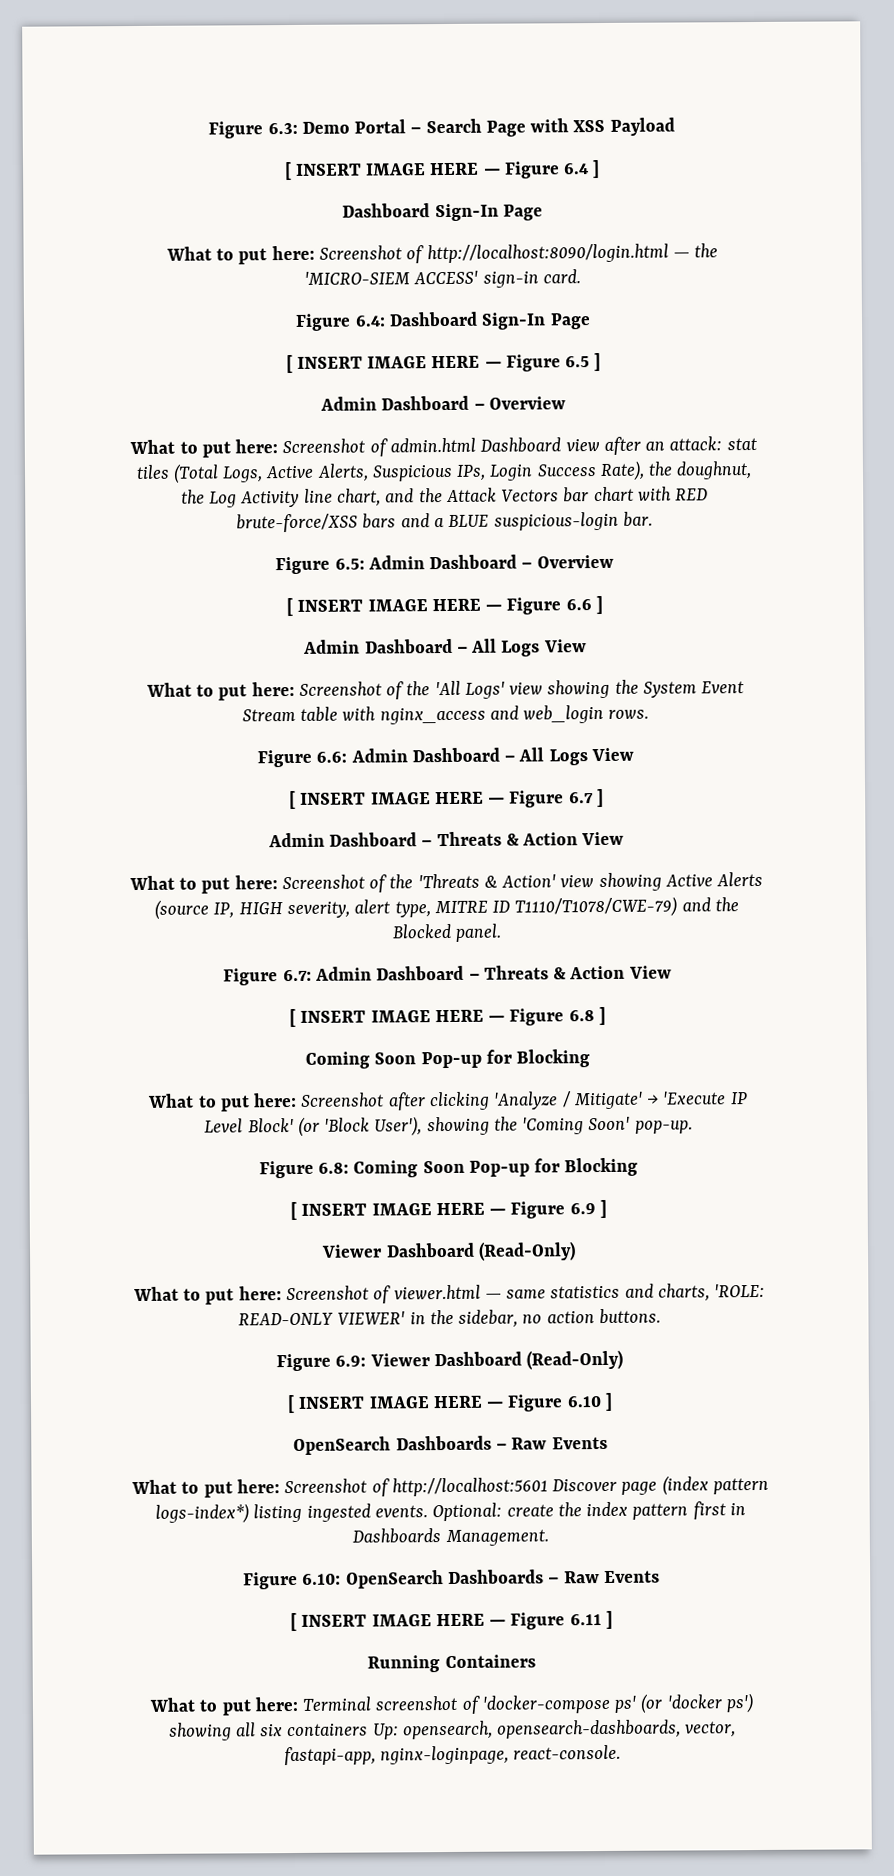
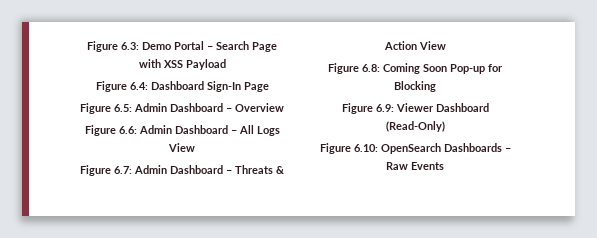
[283,159,601,181] [342,203,543,222] [165,243,719,265] [304,269,581,288] // [ INSERT IMAGE HERE — Figure 6.4 ] // Dashboard Sign-In Page // What to put here: Screenshot of http://localhost:8090/login.html — the 'MICRO-SIEM ACCESS' sign-in card. -> (226, 64) none
[285,352,602,374] [320,395,566,411] [129,436,757,458] [135,460,753,484] [180,486,709,508] [236,511,653,533] // [ INSERT IMAGE HERE — Figure 6.5 ] // Admin Dashboard – Overview // What to put here: Screenshot of admin.html Dashboard view after an attack: stat tiles (Total Logs, Active Alerts, Suspicious IPs, Login Success Rate), the doughnut, the Log Activity line chart, and the Attack Vectors bar chart with RED brute-force/XSS bars and a BLUE suspicious-login bar. -> (269, 87) none
[286,595,603,617] [303,638,587,657] [145,679,745,701] [241,704,650,725] // [ INSERT IMAGE HERE — Figure 6.6 ] // Admin Dashboard – All Logs View // What to put here: Screenshot of the 'All Logs' view showing the System Event Stream table with nginx_access and web_login rows. -> (284, 107) none
[289,788,604,810] [267,831,625,848] [128,871,764,894] [154,896,739,920] [391,923,503,942] // [ INSERT IMAGE HERE — Figure 6.7 ] // Admin Dashboard – Threats & Action View // What to put here: Screenshot of the 'Threats & Action' view showing Active Alerts (source IP, HIGH severity, alert type, MITRE ID T1110/T1078/CWE-79) and the Blocked panel. -> (195, 147) none
[289,1006,606,1028] [304,1049,591,1069] [148,1091,748,1112] [204,1116,693,1137] // [ INSERT IMAGE HERE — Figure 6.8 ] // Coming Soon Pop-up for Blocking // What to put here: Screenshot after clicking 'Analyze / Mitigate' → 'Execute IP Level Block' (or 'Block User'), showing the 'Coming Soon' pop-up. -> (446, 45) none
[290,1199,607,1221] [321,1241,576,1261] [132,1283,766,1305] [238,1308,661,1328] // [ INSERT IMAGE HERE — Figure 6.9 ] // Viewer Dashboard (Read-Only) // What to put here: Screenshot of viewer.html — same statistics and charts, 'ROLE: READ-ONLY VIEWER' in the sidebar, no action buttons. -> (436, 86) none
[287,1392,613,1414] [293,1435,608,1456] [131,1475,769,1498] [155,1501,746,1524] [352,1528,549,1547] // [ INSERT IMAGE HERE — Figure 6.10 ] // OpenSearch Dashboards – Raw Events // What to put here: Screenshot of http://localhost:5601 Discover page (index pattern logs-index*) listing ingested events. Optional: create the index pattern first in Dashboards Management. -> (445, 126) none
[290,1610,613,1632] [367,1654,536,1673] [149,1693,754,1716] [168,1719,737,1741] [283,1744,622,1766] // [ INSERT IMAGE HERE — Figure 6.11 ] // Running Containers // What to put here: Terminal screenshot of 'docker-compose ps' (or 'docker ps') showing all six containers Up: opensearch, opensearch-dashboards, vector, fastapi-app, nginx-loginpage, react-console. -> (444, 166) none

